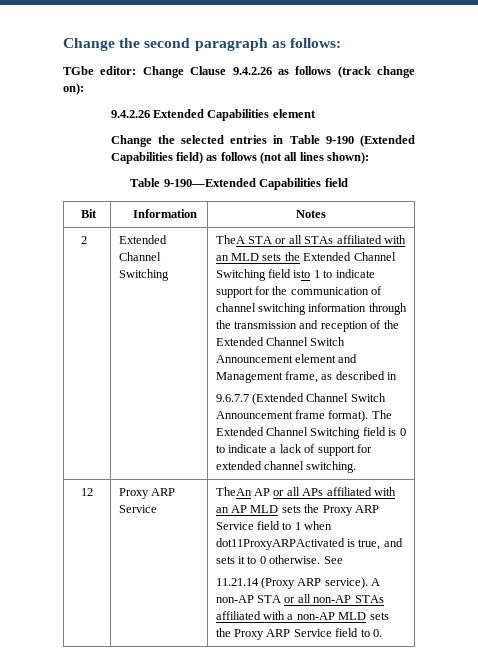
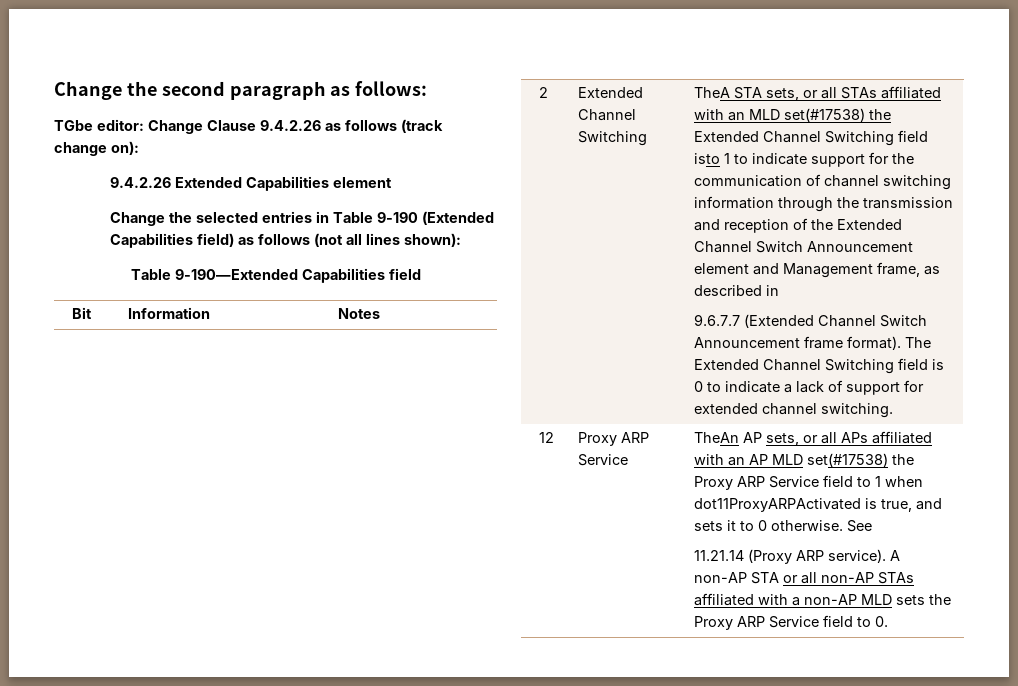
(273, 240) none -> [766,88,800,101] sets,
[262,253,282,261] sets -> [784,108,866,122] set(#17538)
(271, 492) none -> [766,433,800,446] sets,
[281,505,301,513] sets -> [807,453,889,467] set(#17538)

